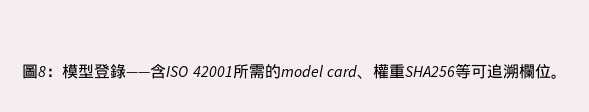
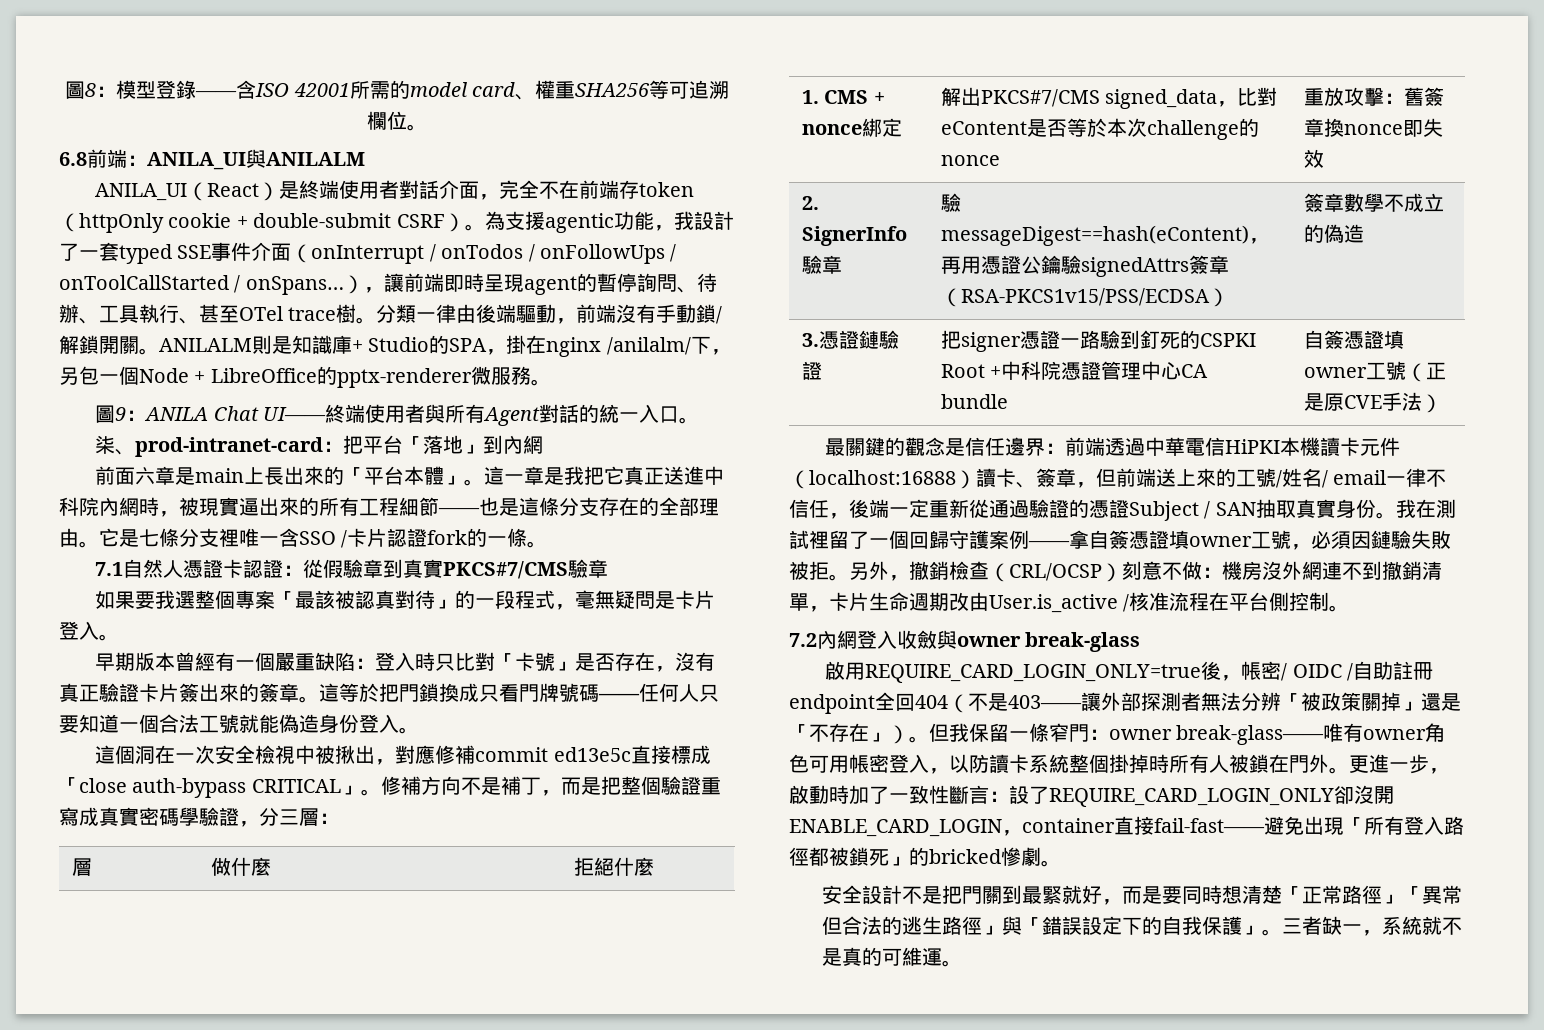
(567, 76) none -> [59,149,365,170] [95,180,695,201] [59,211,734,233] [59,242,677,264] [59,273,717,295] [59,304,723,324] [59,335,731,357] [59,366,551,388] [95,404,699,426] [95,435,544,457] [95,466,725,486] [59,497,719,517] [59,528,548,548] [95,559,609,579] [95,590,716,610] [59,621,119,641] [95,652,716,672] [59,683,719,703] [59,714,419,734] [95,745,711,765] [59,776,721,798] [59,807,339,827] [71,858,92,876] [210,857,271,876] [573,857,654,876] [801,90,885,104] [801,118,902,137] [940,87,1278,109] [940,118,1259,140] [940,155,1000,166] [1303,87,1444,106] [1303,118,1443,137] [1303,149,1324,168] [801,196,819,210] [801,226,907,246] [801,255,842,274] [940,193,961,212] [940,225,1269,246] [940,255,1229,277] [940,288,1229,307] [1303,193,1444,212] [1303,224,1364,243] [801,330,899,349] [801,361,822,380] [940,330,1256,352] [940,361,1209,380] [940,394,1008,409] [1303,330,1404,349] [1303,361,1446,382] [1303,392,1442,413] [825,437,1401,456] [789,468,1447,489] [789,499,1456,521] [789,530,1451,550] [789,561,1442,582] [789,592,1350,613] [789,630,1141,652] [825,661,1434,683] [789,692,1461,714] [789,723,1446,745] [789,754,1449,774] [789,785,1394,807] [789,816,1464,837] [789,847,1061,867] [821,885,1462,905] [821,916,1462,936] [821,947,962,967] // 6.8前端：ANILA_UI與ANILALM // ANILA_UI（React）是終端使用者對話介面，完全不在前端存token（httpOnly cookie + double-submit CSRF）。為支援agentic功能，我設計了一套typed SSE事件介面（onInterrupt / onTodos / onFollowUps / onToolCallStarted / onSpans…），讓前端即時呈現agent的暫停詢問、待辦、工具執行、甚至OTel trace樹。分類一律由後端驅動，前端沒有手動鎖/解鎖開關。ANILALM則是知識庫+ Studio的SPA，掛在nginx /anilalm/下，另包一個Node + LibreOffice的pptx-renderer微服務。 // 圖9：ANILA Chat UI——終端使用者與所有Agent對話的統一入口。 // 柒、prod-intranet-card：把平台「落地」到內網 // 前面六章是main上長出來的「平台本體」。這一章是我把它真正送進中科院內網時，被現實逼出來的所有工程細節——也是這條分支存在的全部理由。它是七條分支裡唯一含SSO /卡片認證fork的一條。 // 7.1自然人憑證卡認證：從假驗章到真實PKCS#7/CMS驗章 // 如果要我選整個專案「最該被認真對待」的一段程式，毫無疑問是卡片登入。 // 早期版本曾經有一個嚴重缺陷：登入時只比對「卡號」是否存在，沒有真正驗證卡片簽出來的簽章。這等於把門鎖換成只看門牌號碼——任何人只要知道一個合法工號就能偽造身份登入。 // 這個洞在一次安全檢視中被揪出，對應修補commit ed13e5c直接標成「close auth-bypass CRITICAL」。修補方向不是補丁，而是把整個驗證重寫成真實密碼學驗證，分三層： // 層 | 做什麼 | 拒絕什麼 // 1. CMS + nonce綁定 | 解出PKCS#7/CMS signed_data，比對eContent是否等於本次challenge的nonce | 重放攻擊：舊簽章換nonce即失效 // 2. SignerInfo驗章 | 驗messageDigest==hash(eContent)，再用憑證公鑰驗signedAttrs簽章（RSA-PKCS1v15/PSS/ECDSA） | 簽章數學不成立的偽造 // 3.憑證鏈驗證 | 把signer憑證一路驗到釘死的CSPKI Root +中科院憑證管理中心CA bundle | 自簽憑證填owner工號（正是原CVE手法） // 最關鍵的觀念是信任邊界：前端透過中華電信HiPKI本機讀卡元件（localhost:16888）讀卡、簽章，但前端送上來的工號/姓名/ email一律不信任，後端一定重新從通過驗證的憑證Subject / SAN抽取真實身份。我在測試裡留了一個回歸守護案例——拿自簽憑證填owner工號，必須因鏈驗失敗被拒。另外，撤銷檢查（CRL/OCSP）刻意不做：機房沒外網連不到撤銷清單，卡片生命週期改由User.is_active /核准流程在平台側控制。 // 7.2內網登入收斂與owner break-glass // 啟用REQUIRE_CARD_LOGIN_ONLY=true後，帳密/ OIDC /自助註冊endpoint全回404（不是403——讓外部探測者無法分辨「被政策關掉」還是「不存在」）。但我保留一條窄門：owner break-glass——唯有owner角色可用帳密登入，以防讀卡系統整個掛掉時所有人被鎖在門外。更進一步，啟動時加了一致性斷言：設了REQUIRE_CARD_LOGIN_ONLY卻沒開ENABLE_CARD_LOGIN，container直接fail-fast——避免出現「所有登入路徑都被鎖死」的bricked慘劇。 // 安全設計不是把門關到最緊就好，而是要同時想清楚「正常路徑」「異常但合法的逃生路徑」與「錯誤設定下的自我保護」。三者缺一，系統就不是真的可維運。

